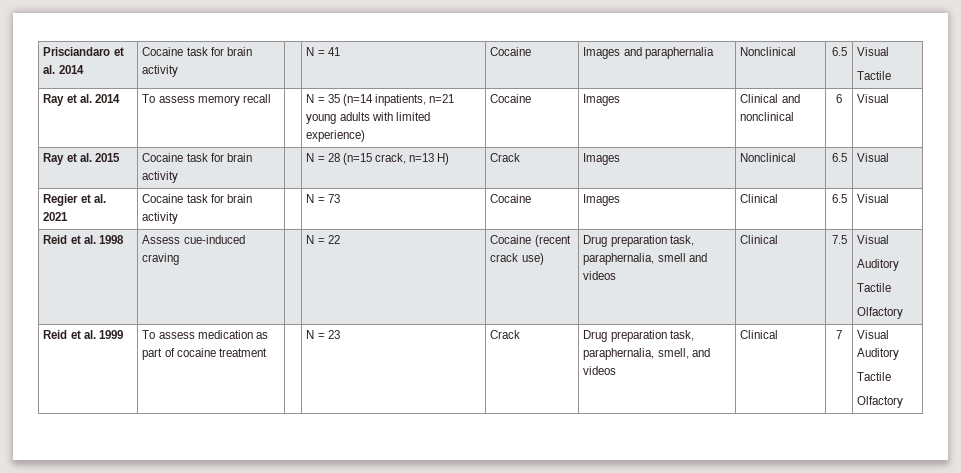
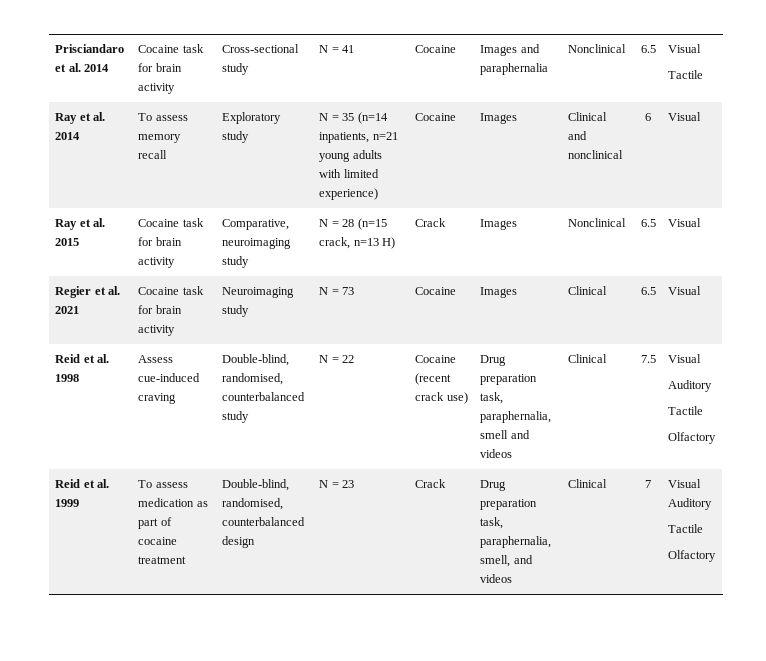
(179, 71) none -> [222,44,300,53] [222,63,250,75] Cross-sectional study
(271, 98) none -> [222,112,282,124] [222,131,250,143] Exploratory study
(179, 177) none -> [222,219,290,230] [222,238,292,249] [222,256,250,268] Comparative, neuroimaging study
(179, 218) none -> [222,287,295,298] [222,305,250,317] Neuroimaging study
(180, 259) none -> [222,354,290,366] [222,373,284,385] [222,392,306,401] [222,411,250,423] Double-blind, randomised, counterbalanced study
(267, 352) none -> [222,479,290,491] [222,498,284,510] [222,517,306,526] [222,536,256,548] Double-blind, randomised, counterbalanced design

